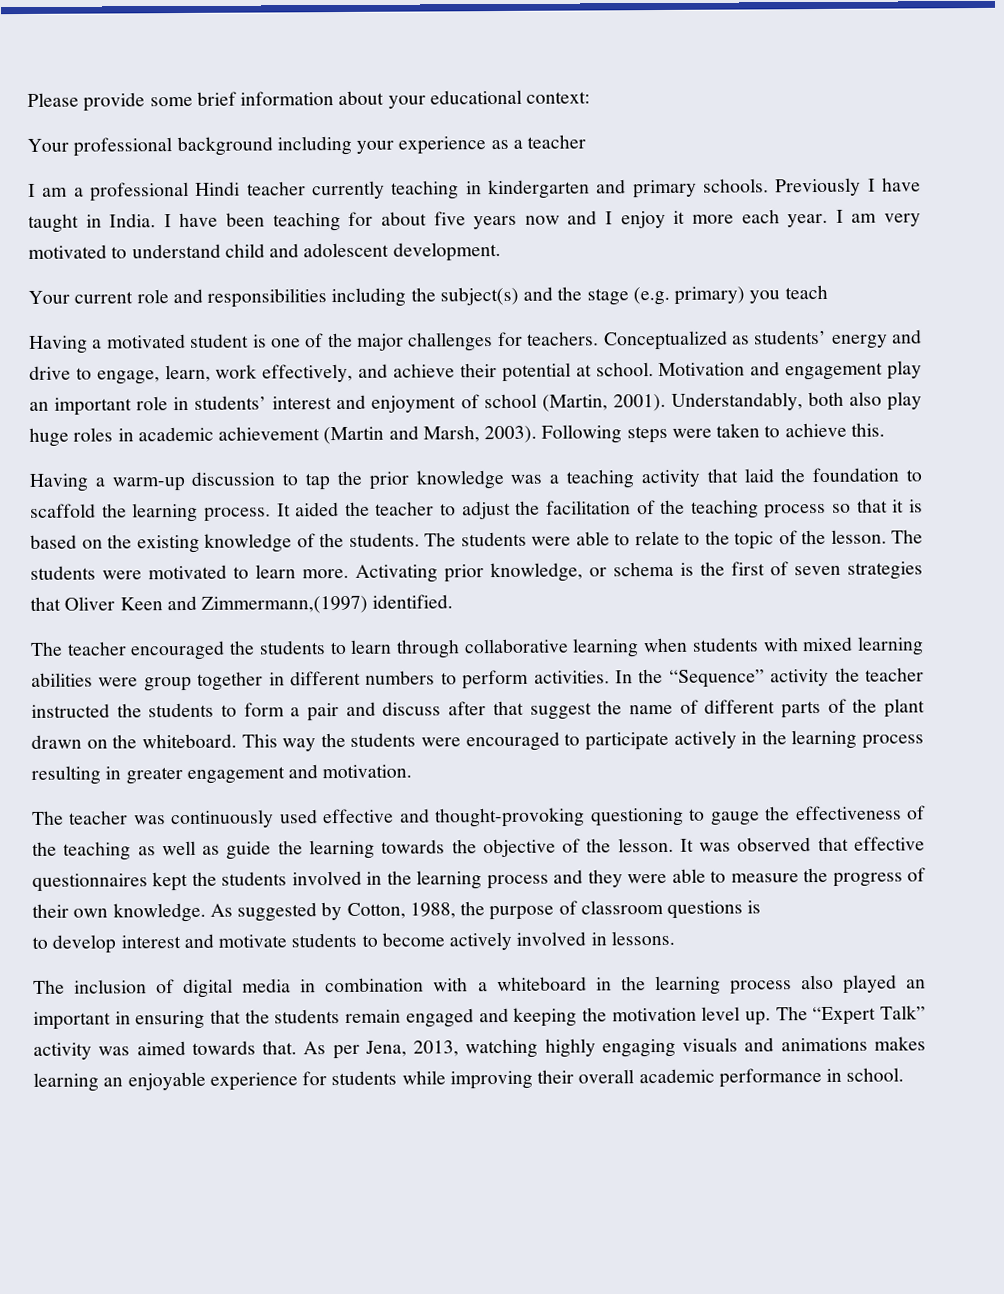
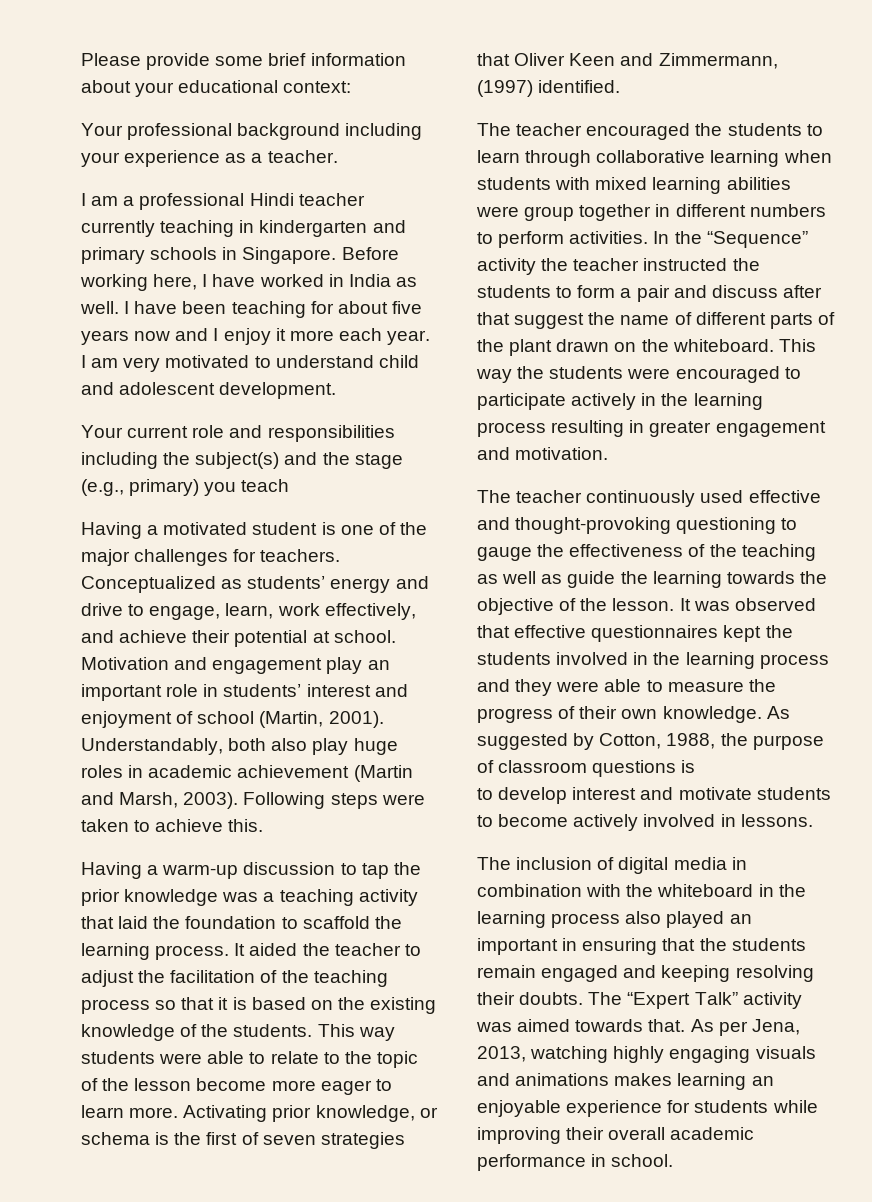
[527,134,587,149] teacher -> [267,150,338,163] teacher.
[703,177,922,197] [28,213,157,233] schools. Previously I have taught in India. -> [150,247,399,264] [80,274,417,291] [80,301,119,314] schools in Singapore. Before working here, I have worked in India as well.
[632,286,670,306] (e.g. -> [81,479,124,496] (e.g.,
[424,532,456,547] The -> [317,1024,395,1041] This way
[830,529,923,544] [30,564,227,580] lesson. The students were motivated -> [134,1078,372,1095] lesson become more eager
[201,595,369,614] Zimmermann,(1997) -> [658,53,778,69] [477,80,533,97] Zimmermann, (1997)
[133,815,166,825] was -> (583, 496) none
[477,982,488,992] a -> [626,884,654,897] the
[581,1006,771,1026] the motivation level up. -> [735,965,814,982] [477,992,584,1005] resolving their doubts.

